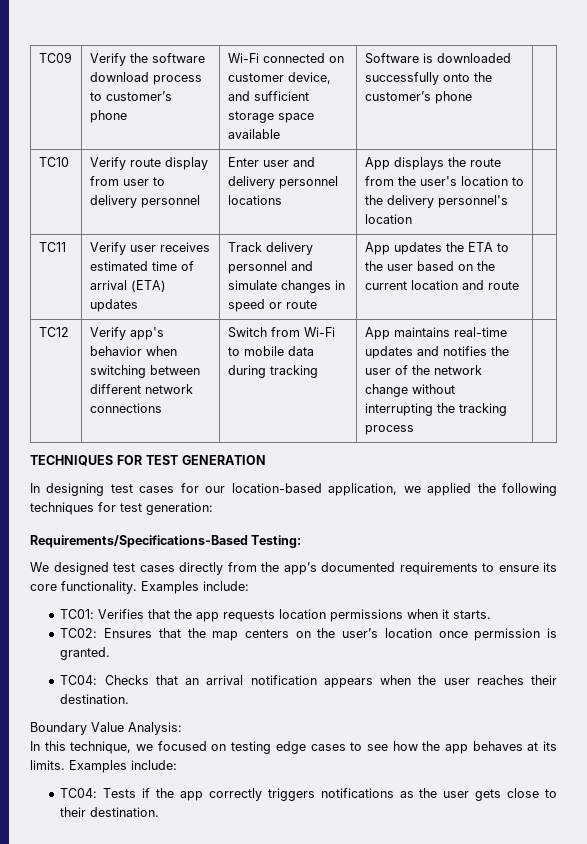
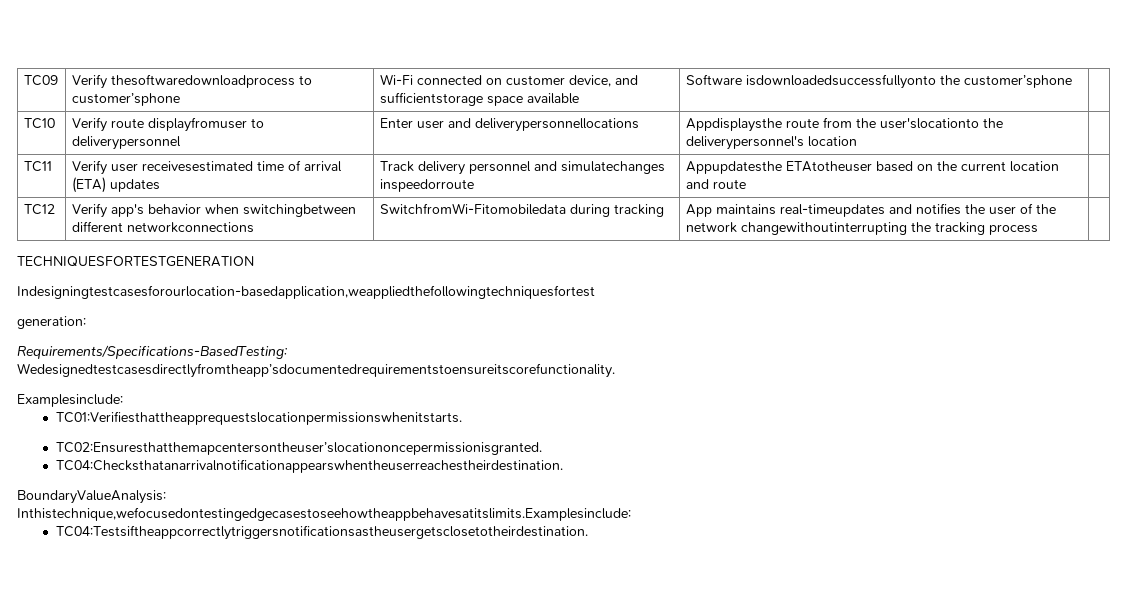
[129,53,205,63] [89,72,202,85] [89,91,172,101] [89,110,127,123] the software download process to customer’s phone -> [110,74,312,88] [71,93,180,106] thesoftwaredownloadprocess to customer’sphone
[253,91,309,101] [227,111,274,123] sufficient storage -> [379,92,483,106] sufficientstorage
[422,53,511,63] [364,72,492,85] [364,91,472,104] [38,157,69,167] [89,157,208,170] [89,176,165,186] [89,195,200,208] [227,157,315,167] [227,176,338,189] [227,195,282,205] [364,157,501,170] [364,176,524,186] [364,195,508,208] is downloaded successfully onto the customer’s phone | // TC10 | Verify route display from user to delivery personnel | Enter user and delivery personnel locations | App displays the route from the user's location to the delivery personnel's -> [745,74,1072,89] [23,118,55,129] [71,117,264,132] [71,136,181,150] [379,118,639,132] [685,117,1003,132] [685,136,804,150] isdownloadedsuccessfullyonto the customer’sphone | // TC10 | Verify route displayfromuser to deliverypersonnel | Enter user and deliverypersonnellocations | Appdisplaysthe route from the user'slocationto the deliverypersonnel's
[159,242,210,252] [89,261,148,271] receives estimated -> [141,161,253,172] receivesestimated
[227,280,345,293] [227,299,317,312] [364,242,509,255] [364,261,413,271] simulate changes in speed or route | App updates the ETA to the user -> [560,161,665,174] [379,179,474,192] [685,161,872,174] simulatechanges inspeedorroute | Appupdatesthe ETAtotheuser
[89,365,200,378] [89,384,193,394] [89,403,162,413] [227,327,335,338] [227,346,314,356] switching between different network connections | Switch from Wi-Fi to mobile data -> [242,204,356,217] [71,221,254,233] [379,203,566,215] switchingbetween different networkconnections | SwitchfromWi-Fitomobiledata
[453,327,507,337] [364,346,413,359] real-time updates -> [779,204,885,217] real-timeupdates
[364,384,455,397] [364,403,433,416] change without interrupting -> [740,222,907,235] changewithoutinterrupting
[30,455,266,466] [30,483,557,496] [30,502,213,515] [30,535,302,548] [30,562,557,575] [30,581,249,594] [60,609,492,622] [60,628,557,641] [60,647,111,660] [60,675,557,688] [60,694,130,704] [30,722,182,735] [30,741,557,754] [30,760,177,773] [60,788,558,801] [60,807,160,817] TECHNIQUES FOR TEST GENERATION // In designing test cases for our location-based application, we applied the following techniques for test generation: // Requirements/Specifications-Based Testing: // We designed test cases directly from the app’s documented requirements to ensure its core functionality. Examples include: // TC01: Verifies that the app requests location permissions when it starts. // TC02: Ensures that the map centers on the user’s location once permission is granted. // TC04: Checks that an arrival notification appears when the user reaches their destination. // Boundary Value Analysis: // In this technique, we focused on testing edge cases to see how the app behaves at its limits. Examples include: // TC04: Tests if the app correctly triggers notifications as the user gets close to their destination. -> [17,256,254,267] [17,285,595,299] [17,316,86,329] [17,345,288,359] [17,363,615,378] [17,394,123,407] [55,411,462,425] [55,442,542,455] [55,459,563,473] [17,490,166,504] [17,507,631,521] [55,525,588,540] TECHNIQUESFORTESTGENERATION // Indesigningtestcasesforourlocation-basedapplication,weappliedthefollowingtechniquesfortest // generation: // Requirements/Specifications-BasedTesting: // Wedesignedtestcasesdirectlyfromtheapp’sdocumentedrequirementstoensureitscorefunctionality. // Examplesinclude: // TC01:Verifiesthattheapprequestslocationpermissionswhenitstarts. // TC02:Ensuresthatthemapcentersontheuser’slocationoncepermissionisgranted. // TC04:Checksthatanarrivalnotificationappearswhentheuserreachestheirdestination. // BoundaryValueAnalysis: // Inthistechnique,wefocusedontestingedgecasestoseehowtheappbehavesatitslimits.Examplesinclude: // TC04:Testsiftheappcorrectlytriggersnotificationsastheusergetsclosetotheirdestination.

